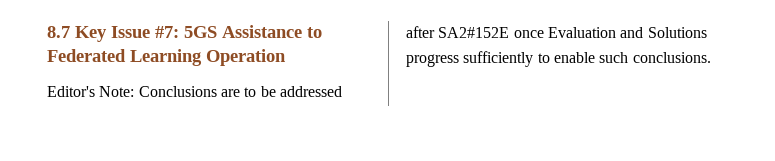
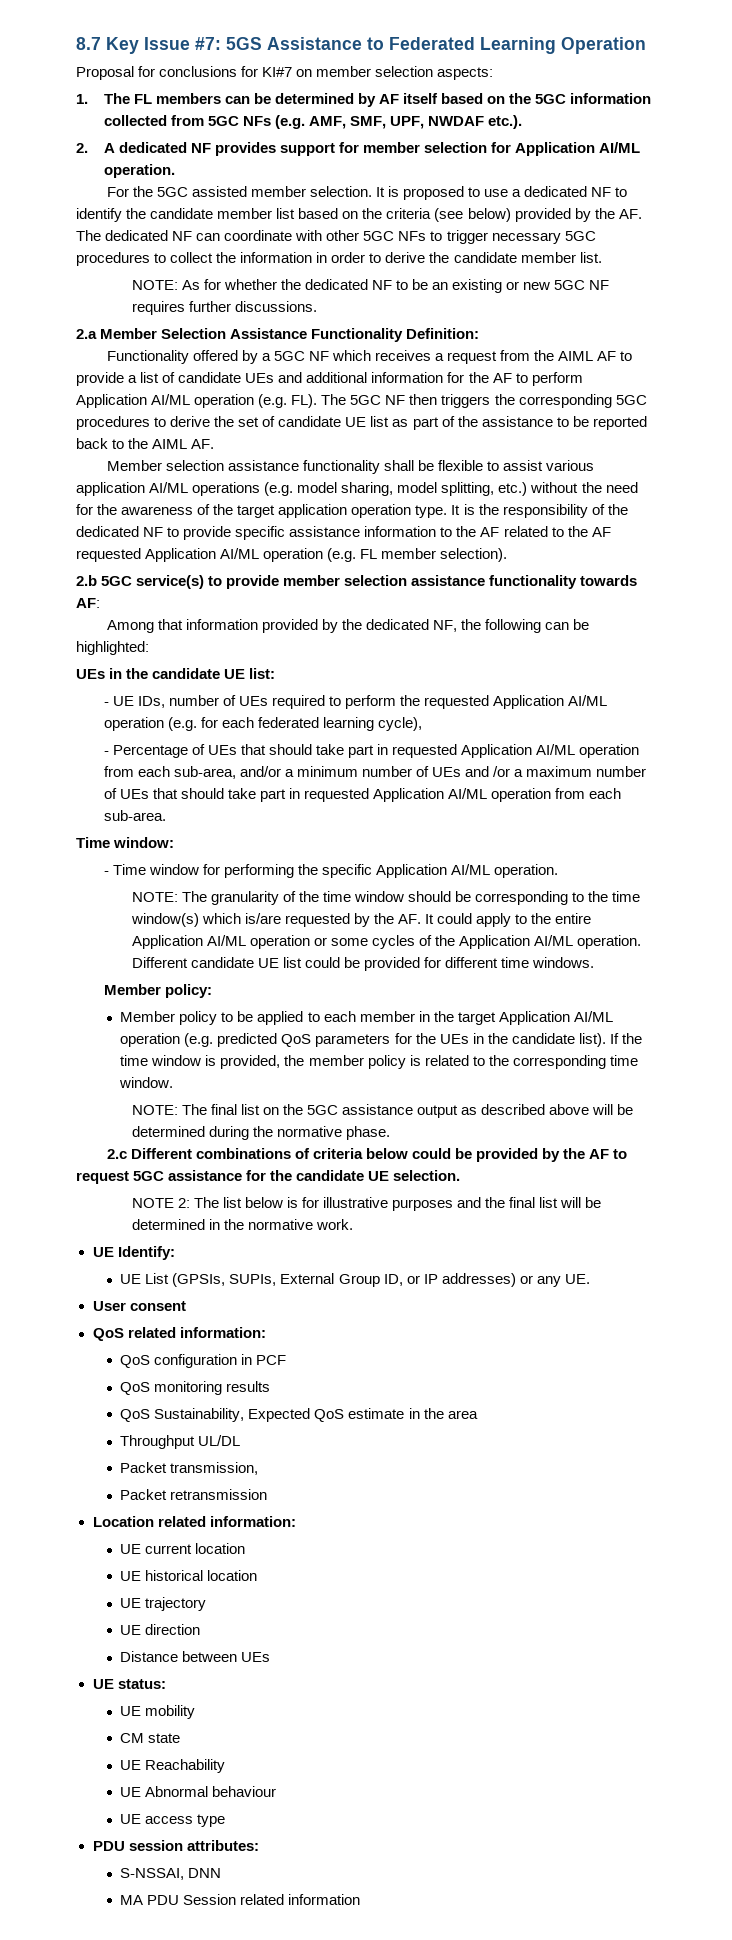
[47,86,342,97] [406,26,707,38] [406,51,711,67] Editor's Note: Conclusions are to be addressed after SA2#152E once Evaluation and Solutions progress sufficiently to enable such conclusions. -> [76,66,494,80] [76,93,652,107] [103,115,523,129] [76,142,641,156] [103,164,175,178] [106,186,628,200] [76,208,642,222] [76,230,596,244] [76,252,602,266] [131,279,610,293] [131,301,317,315] [76,328,480,342] [106,350,633,364] [76,372,583,386] [76,394,647,408] [76,416,647,430] [76,438,215,449] [106,460,595,474] [76,482,638,496] [76,504,628,518] [76,526,611,540] [76,548,508,562] [76,575,638,589] [76,598,100,608] [106,619,590,633] [76,641,149,655] [76,668,276,679] [103,695,608,709] [103,717,423,731] [103,744,640,758] [103,766,647,779] [103,788,622,802] [103,810,166,821] [76,837,175,848] [103,864,559,878] [131,891,641,905] [130,913,592,927] [131,935,642,949] [131,957,595,971] [103,984,212,998] [120,1011,613,1025] [120,1033,642,1047] [120,1055,638,1069] [119,1077,174,1088] [131,1104,634,1118] [131,1126,390,1140] [106,1148,628,1162] [76,1170,461,1184] [131,1197,602,1211] [131,1219,353,1230] [92,1246,175,1260] [120,1273,590,1287] [92,1301,186,1311] [92,1327,266,1341] [120,1354,287,1368] [120,1381,271,1395] [120,1408,478,1422] [120,1435,241,1449] [120,1462,259,1475] [120,1489,268,1500] [92,1516,296,1527] [120,1543,246,1554] [120,1570,258,1581] [120,1597,207,1611] [120,1624,201,1635] [120,1651,271,1662] [92,1679,166,1689] [120,1705,196,1719] [120,1733,181,1743] [120,1759,226,1773] [120,1786,277,1797] [120,1814,226,1827] [92,1840,259,1851] [120,1868,222,1880] [120,1894,361,1905] Proposal for conclusions for KI#7 on member selection aspects: // 1. The FL members can be determined by AF itself based on the 5GC information collected from 5GC NFs (e.g. AMF, SMF, UPF, NWDAF etc.). // 2. A dedicated NF provides support for member selection for Application AI/ML operation. // For the 5GC assisted member selection. It is proposed to use a dedicated NF to identify the candidate member list based on the criteria (see below) provided by the AF. The dedicated NF can coordinate with other 5GC NFs to trigger necessary 5GC procedures to collect the information in order to derive the candidate member list. // NOTE: As for whether the dedicated NF to be an existing or new 5GC NF requires further discussions. // 2.a Member Selection Assistance Functionality Definition: // Functionality offered by a 5GC NF which receives a request from the AIML AF to provide a list of candidate UEs and additional information for the AF to perform Application AI/ML operation (e.g. FL). The 5GC NF then triggers the corresponding 5GC procedures to derive the set of candidate UE list as part of the assistance to be reported back to the AIML AF. // Member selection assistance functionality shall be flexible to assist various application AI/ML operations (e.g. model sharing, model splitting, etc.) without the need for the awareness of the target application operation type. It is the responsibility of the dedicated NF to provide specific assistance information to the AF related to the AF requested Application AI/ML operation (e.g. FL member selection). // 2.b 5GC service(s) to provide member selection assistance functionality towards AF: // Among that information provided by the dedicated NF, the following can be highlighted: // UEs in the candidate UE list: // - UE IDs, number of UEs required to perform the requested Application AI/ML operation (e.g. for each federated learning cycle), // - Percentage of UEs that should take part in requested Application AI/ML operation from each sub-area, and/or a minimum number of UEs and /or a maximum number of UEs that should take part in requested Application AI/ML operation from each sub-area. // Time window: // - Time window for performing the specific Application AI/ML operation. // NOTE: The granularity of the time window should be corresponding to the time window(s) which is/are requested by the AF. It could apply to the entire Application AI/ML operation or some cycles of the Application AI/ML operation. Different candidate UE list could be provided for different time windows. // Member policy: // Member policy to be applied to each member in the target Application AI/ML operation (e.g. predicted QoS parameters for the UEs in the candidate list). If the time window is provided, the member policy is related to the corresponding time window. // NOTE: The final list on the 5GC assistance output as described above will be determined during the normative phase. // 2.c Different combinations of criteria below could be provided by the AF to request 5GC assistance for the candidate UE selection. // NOTE 2: The list below is for illustrative purposes and the final list will be determined in the normative work. // UE Identify: // UE List (GPSIs, SUPIs, External Group ID, or IP addresses) or any UE. // User consent // QoS related information: // QoS configuration in PCF // QoS monitoring results // QoS Sustainability, Expected QoS estimate in the area // Throughput UL/DL // Packet transmission, // Packet retransmission // Location related information: // UE current location // UE historical location // UE trajectory // UE direction // Distance between UEs // UE status: // UE mobility // CM state // UE Reachability // UE Abnormal behaviour // UE access type // PDU session attributes: // S-NSSAI, DNN // MA PDU Session related information

